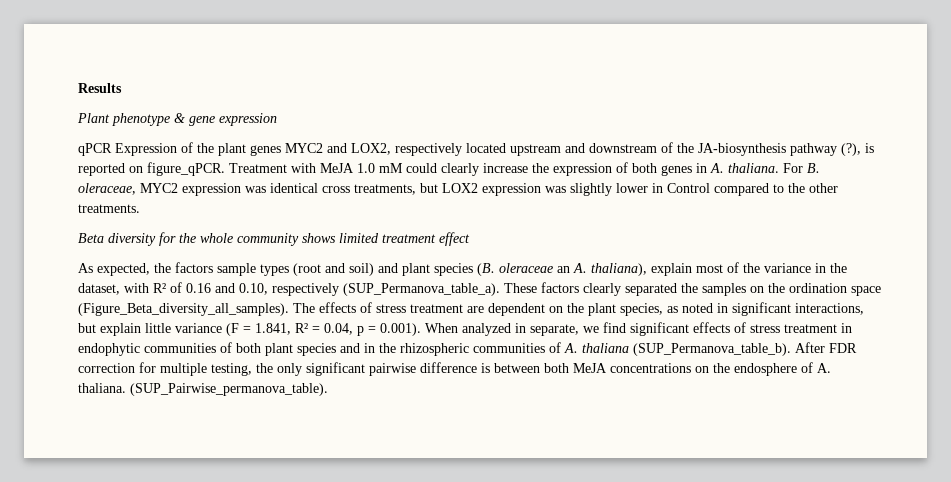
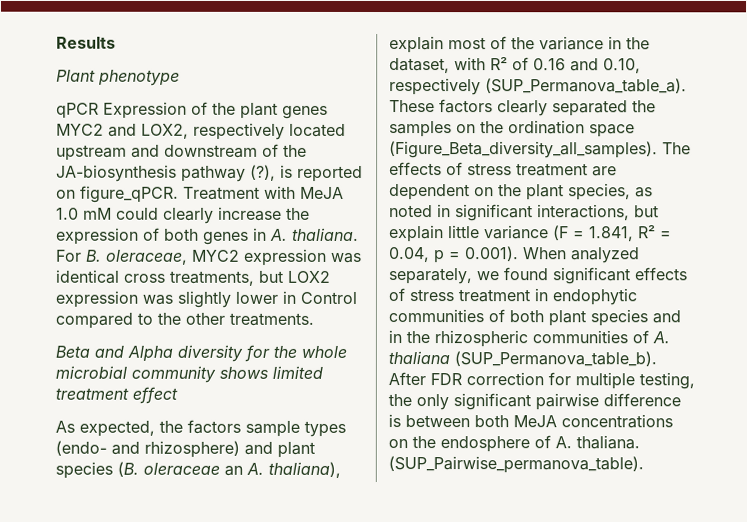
[174,113,277,126] & gene expression -> (180, 77) none
(104, 238) none -> [94,345,173,362] and Alpha
(233, 238) none -> [55,365,127,379] microbial
[293,263,374,276] (root and soil) -> [55,440,240,458] (endo- and rhizosphere)
[515,322,626,336] in separate, we find -> [388,267,548,285] separately, we found

